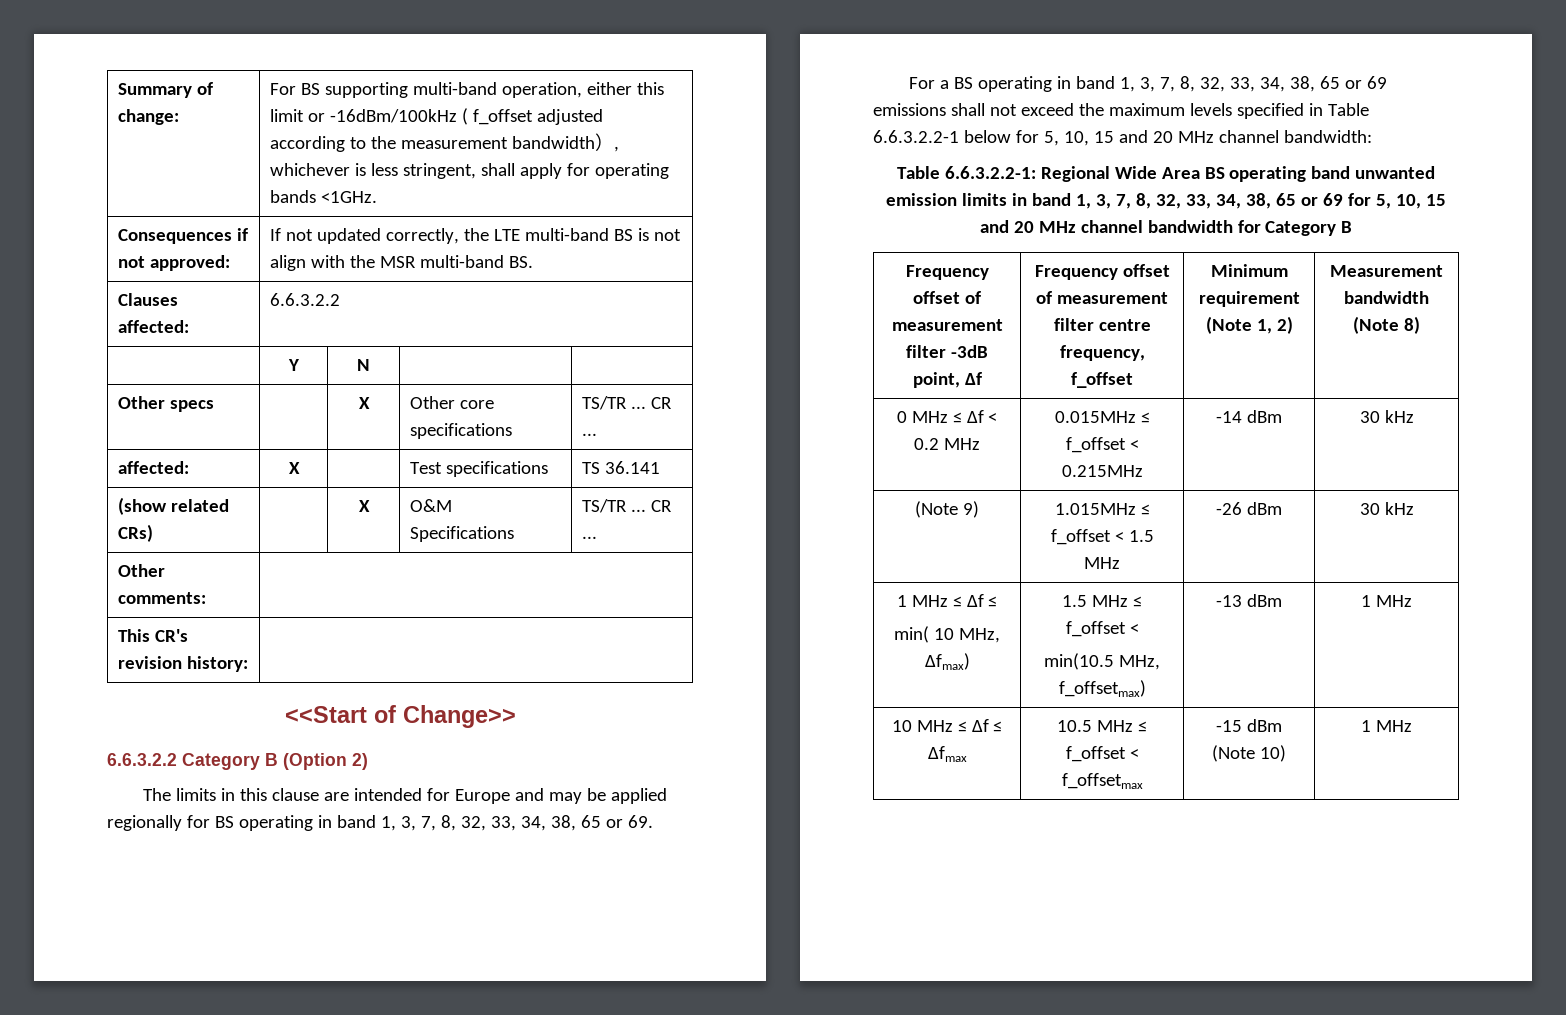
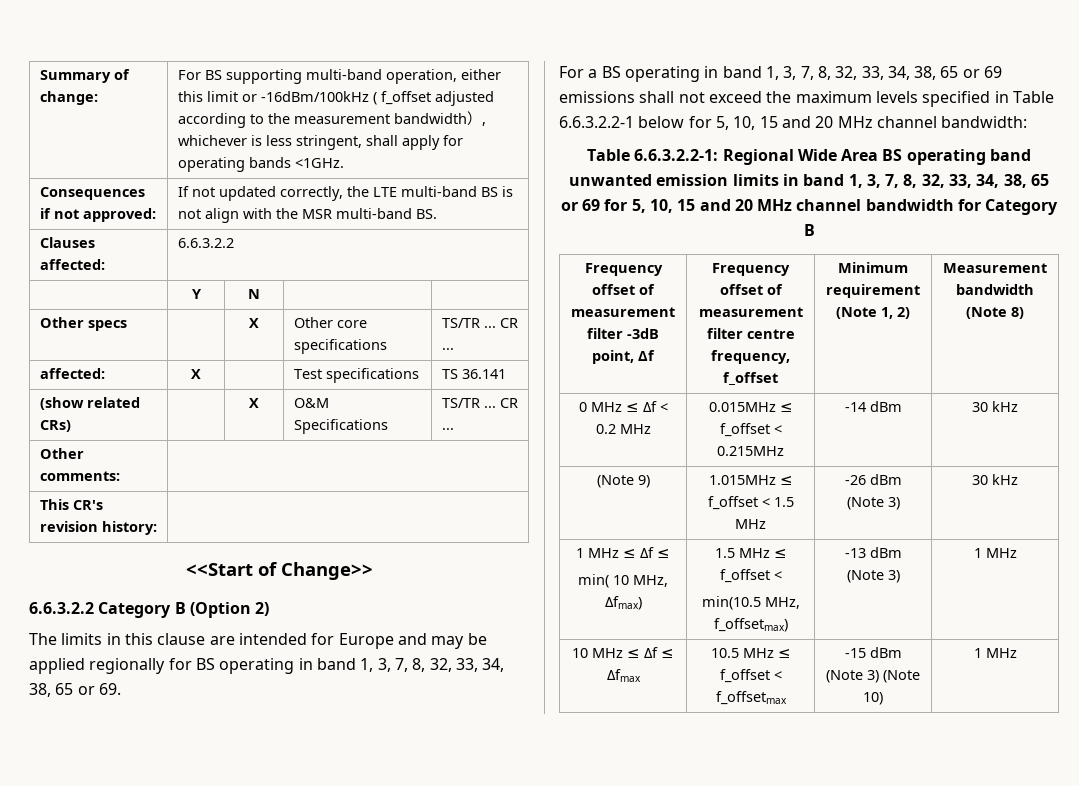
(1282, 508) none -> [846,497,900,510] (Note 3)
(1282, 600) none -> [846,570,900,583] (Note 3)
(1256, 753) none -> [867,670,920,683] 3) (Note

